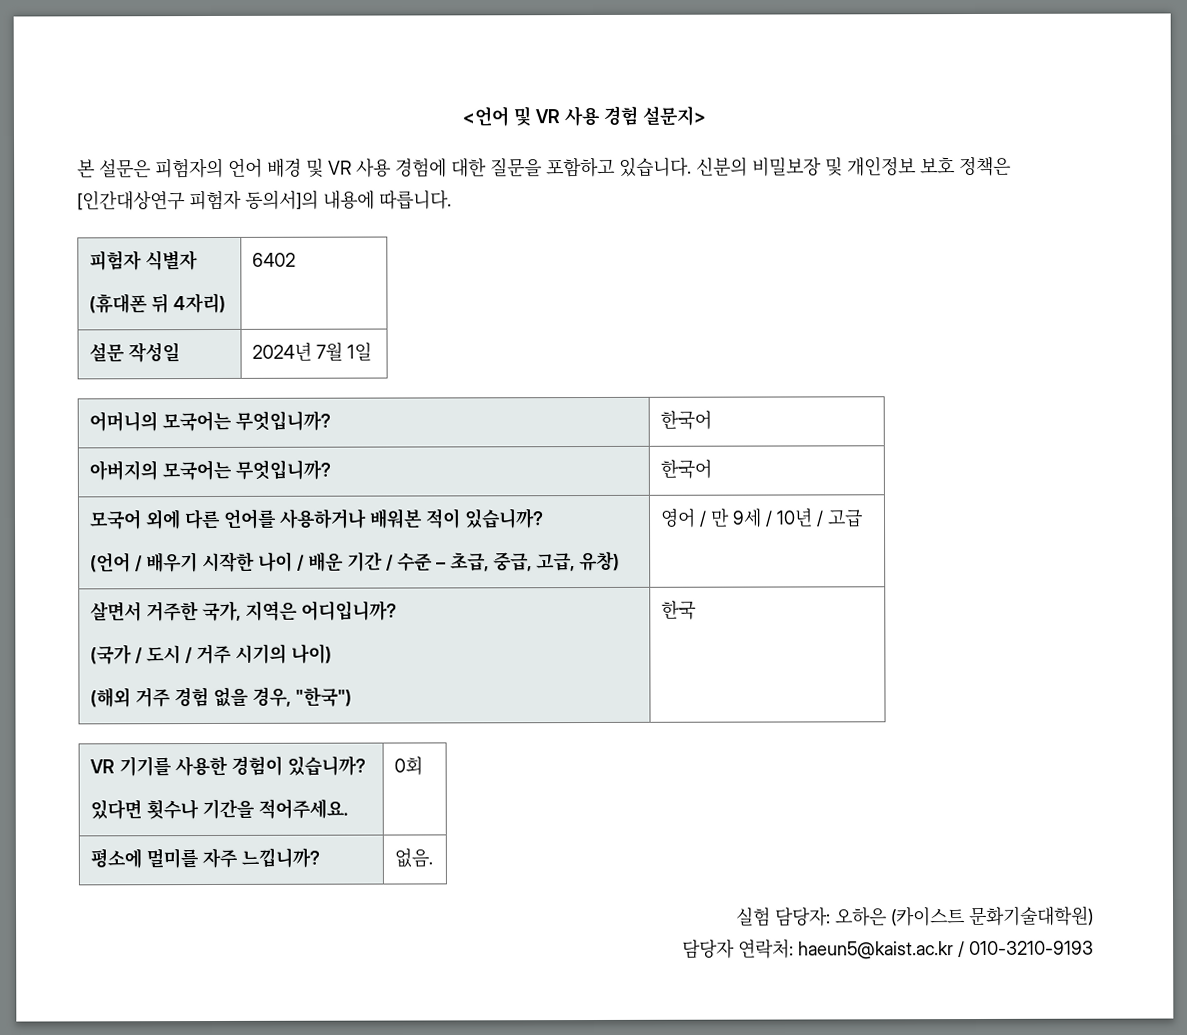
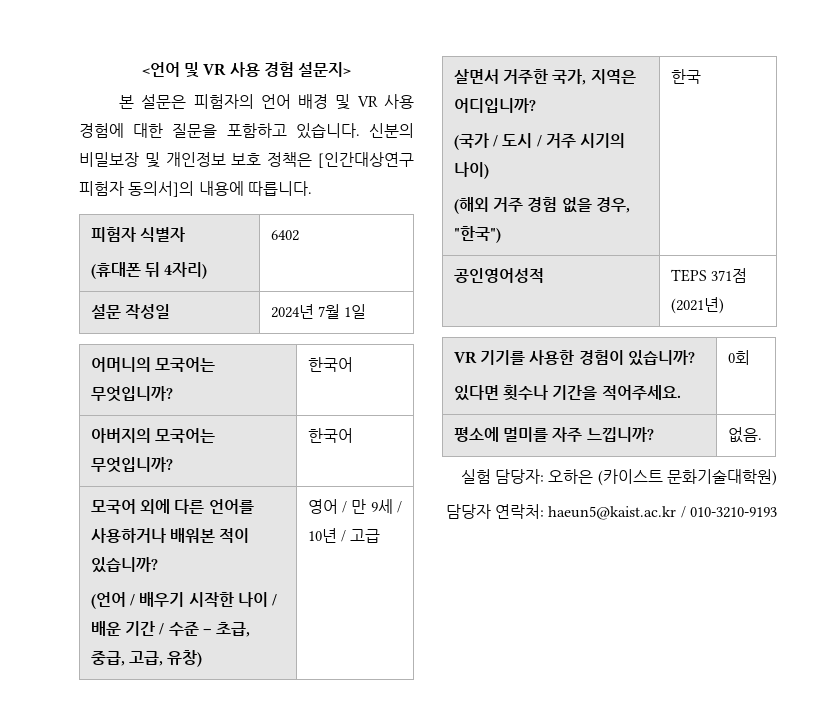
(696, 610) none -> [453,268,544,283] [670,268,748,283] [670,297,724,314] // 공인영어성적 | TEPS 371점 (2021년)

